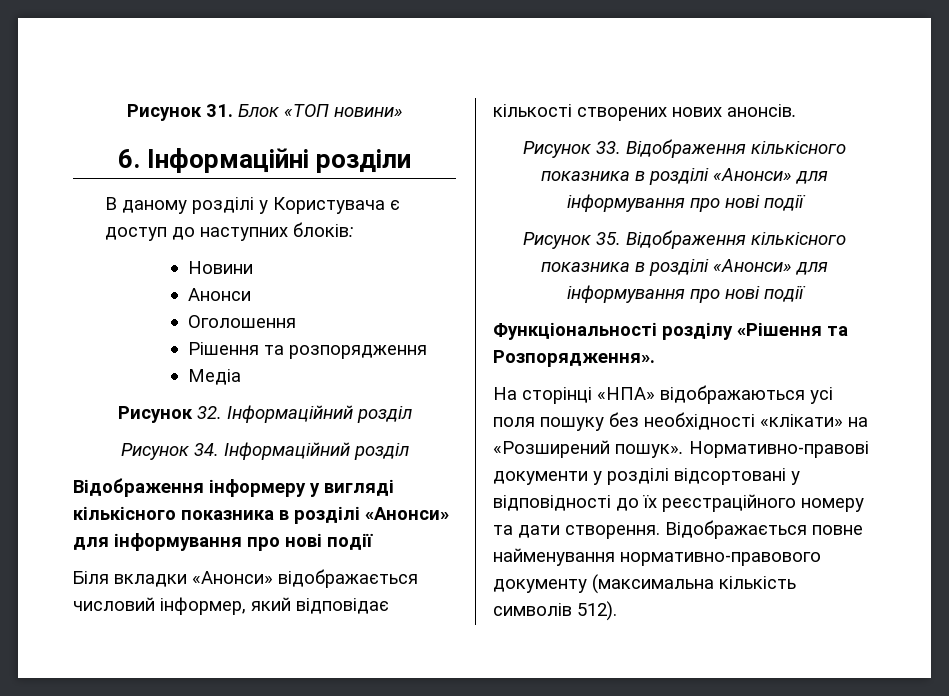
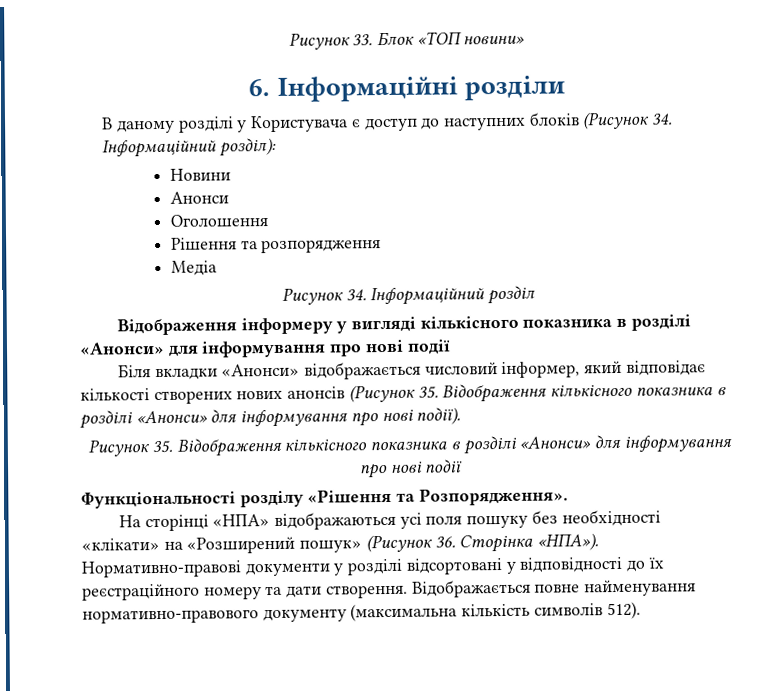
[126,104,233,121] Рисунок 31. -> [288,32,374,50] Рисунок 33.
[292,222,353,237] блоків: -> [528,111,674,130] [102,137,277,158] блоків (Рисунок 34. Інформаційний розділ):
[117,405,412,423] // Рисунок 32. Інформаційний розділ -> (217, 268) none
[727,104,797,117] [523,141,621,158] анонсів. // Рисунок 33. -> [287,384,439,403] анонсів (Рисунок 35.
[763,195,806,211] події -> [416,407,462,425] події).
[615,444,684,458] пошук». -> [299,533,600,553] пошук» (Рисунок 36. Сторінка «НПА»).

